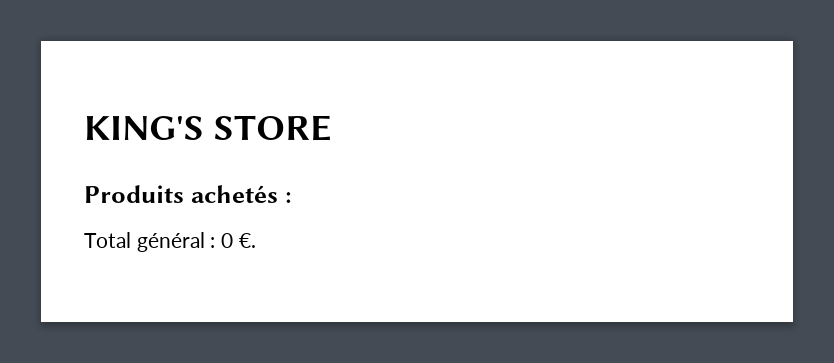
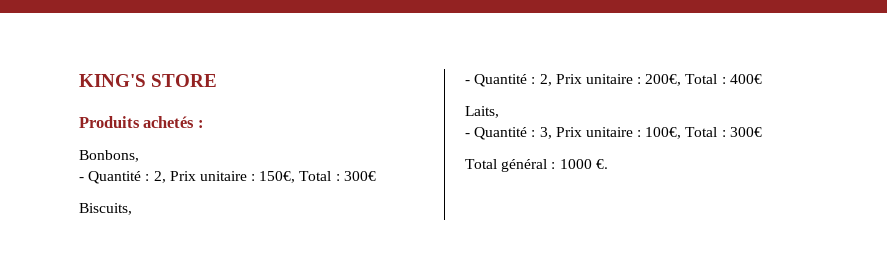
(293, 197) none -> [79,150,139,162] [79,171,376,184] [79,203,132,215] [465,74,762,87] [465,106,499,118] [465,127,762,140] // Bonbons, // - Quantité : 2, Prix unitaire : 150€, Total : 300€ // Biscuits, // - Quantité : 2, Prix unitaire : 200€, Total : 400€ // Laits, // - Quantité : 3, Prix unitaire : 100€, Total : 300€
[221,233,234,248] 0 -> [559,159,592,169] 1000

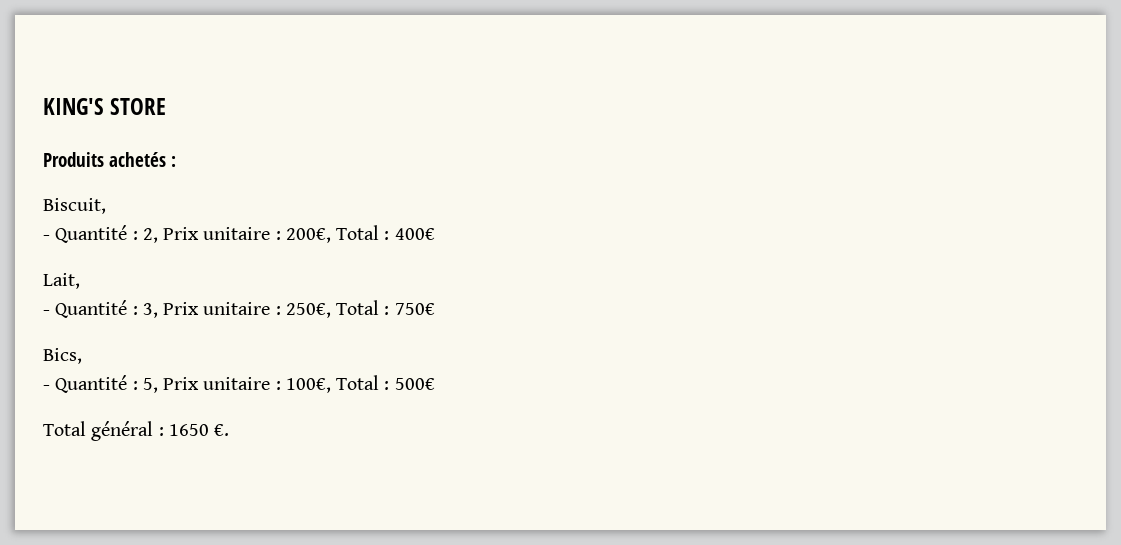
[79,150,139,162] [79,171,376,184] [79,203,132,215] Bonbons, // - Quantité : 2, Prix unitaire : 150€, Total : 300€ // Biscuits, -> [43,198,106,214] Biscuit,
[465,106,499,118] Laits, -> [43,273,80,289] Lait,
(642, 133) none -> [285,300,435,318] [43,348,82,364] [43,375,281,393] 250€, Total : 750€ // Bics, // - Quantité : 5, Prix unitaire :
[729,127,762,137] 300€ -> [394,378,435,390] 500€
[559,159,592,169] 1000 -> [168,424,209,436] 1650

